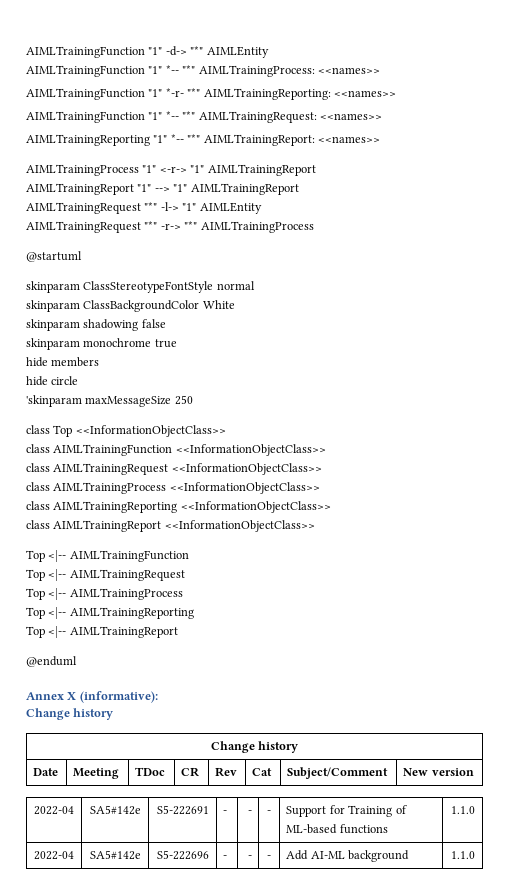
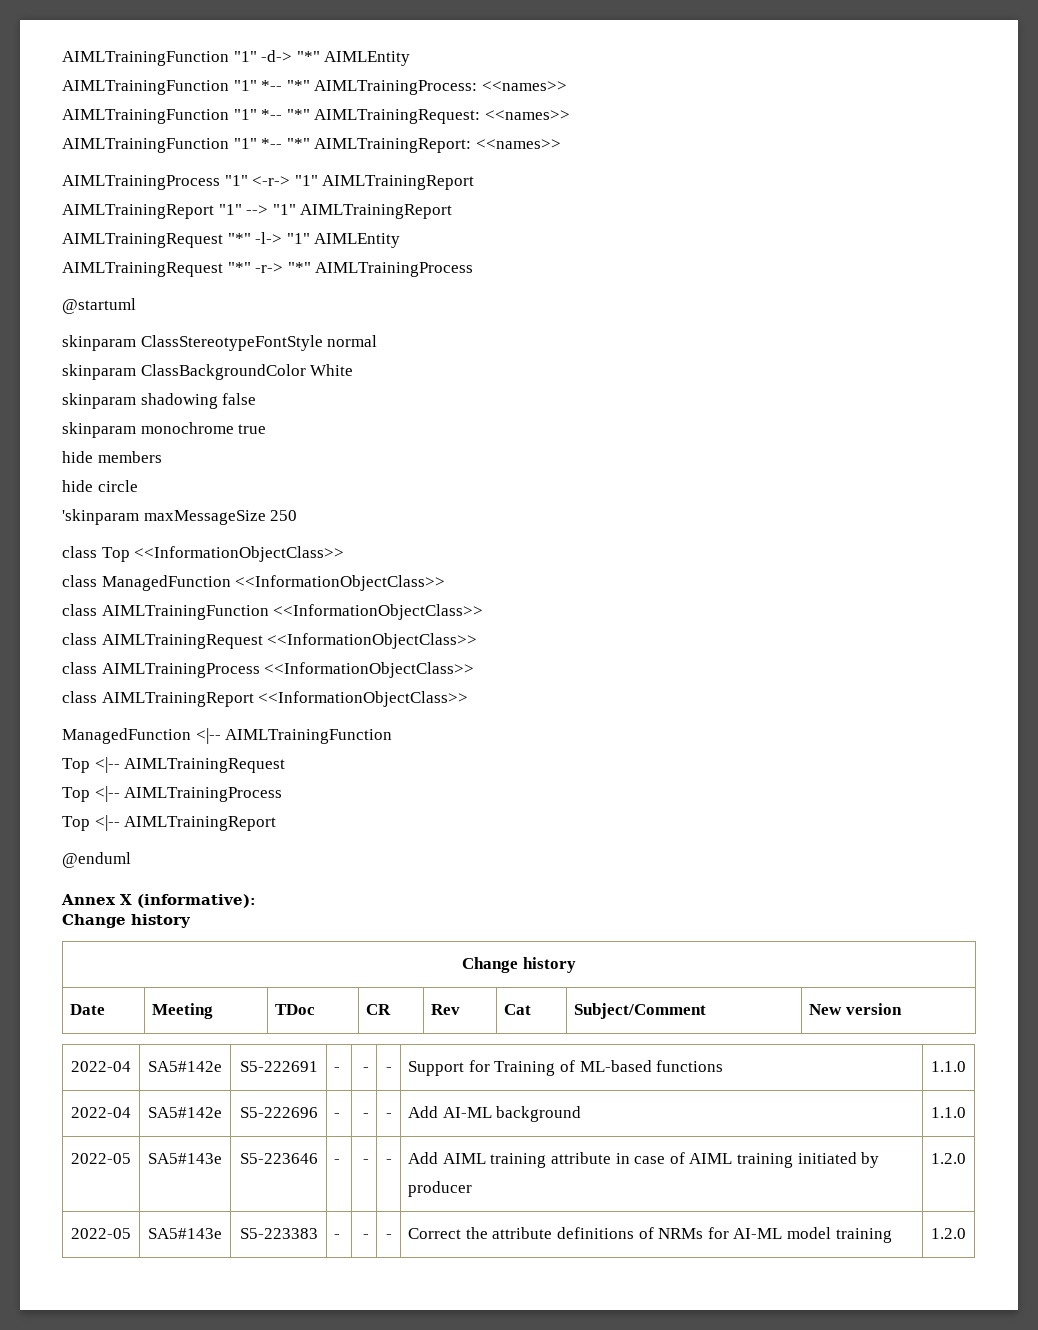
[26,88,396,100] // AIMLTrainingFunction "1" *-r- "*" AIMLTrainingReporting: <<names>> -> (567, 86) none
[26,134,150,146] AIMLTrainingReporting -> [62,138,229,153] AIMLTrainingFunction
(226, 431) none -> [62,575,446,591] // class ManagedFunction <<InformationObjectClass>>
[26,501,331,513] // class AIMLTrainingReporting <<InformationObjectClass>> -> (475, 670) none
[26,550,45,562] Top -> [62,728,191,744] ManagedFunction
[26,607,194,619] // Top <|-- AIMLTrainingReporting -> (283, 794) none
(475, 855) none -> [71,1153,131,1164] [148,1153,222,1164] [239,1153,318,1164] [334,1159,341,1164] [362,1159,369,1164] [385,1159,392,1164] [408,1152,880,1168] [408,1181,473,1197] [931,1153,966,1164] [71,1228,131,1239] [148,1228,222,1239] [239,1228,318,1239] [334,1234,341,1239] [362,1234,369,1239] [385,1234,392,1239] [408,1227,892,1243] [931,1228,966,1239] // 2022-05 | SA5#143e | S5-223646 | - | - | - | Add AIML training attribute in case of AIML training initiated by producer | 1.2.0 // 2022-05 | SA5#143e | S5-223383 | - | - | - | Correct the attribute definitions of NRMs for AI-ML model training | 1.2.0

